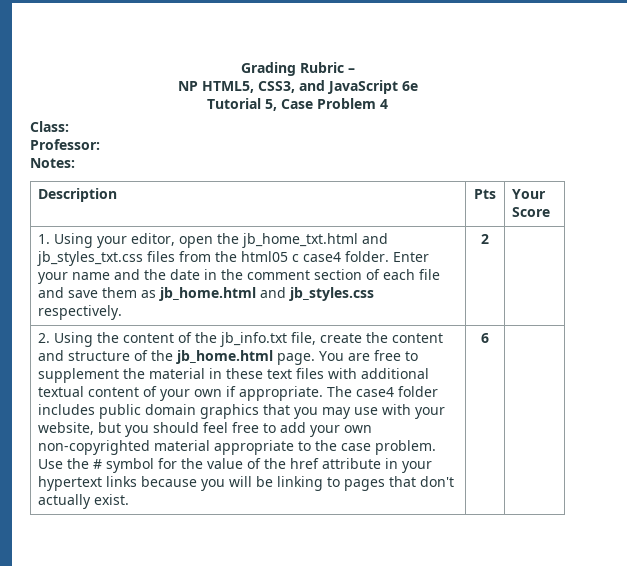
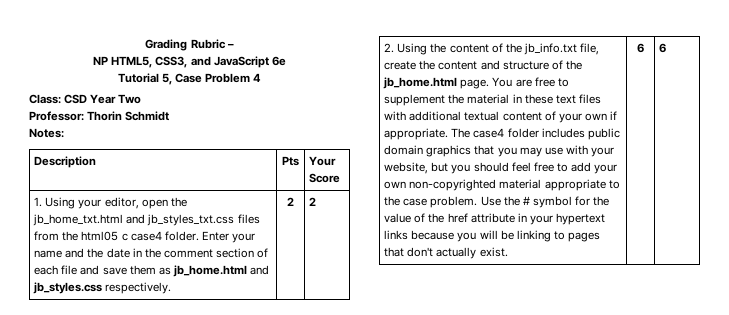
(69, 126) none -> [64,94,142,104] CSD Year Two
(100, 144) none -> [87,111,170,121] Thorin Schmidt
(489, 239) none -> [309,197,317,206] 2
(489, 338) none -> [659,43,667,53] 6

